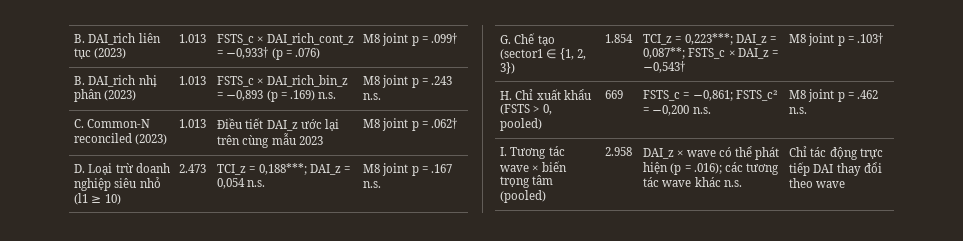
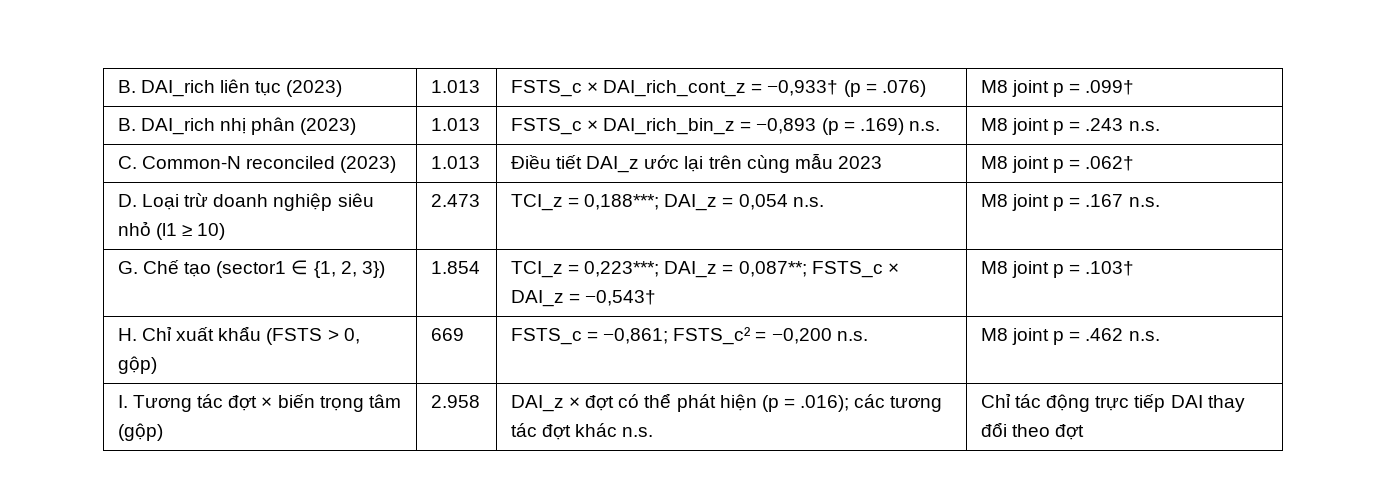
[500,118,543,131] pooled) -> [117,356,157,374] gộp)
[500,165,530,172] wave -> [228,395,258,411] đợt
[500,190,547,203] (pooled) -> [117,423,163,441] (gộp)
[686,150,716,157] wave -> [585,395,615,411] đợt
[662,180,692,187] wave -> [542,424,572,440] đợt
[816,181,846,188] wave -> [1055,424,1085,440] đợt

